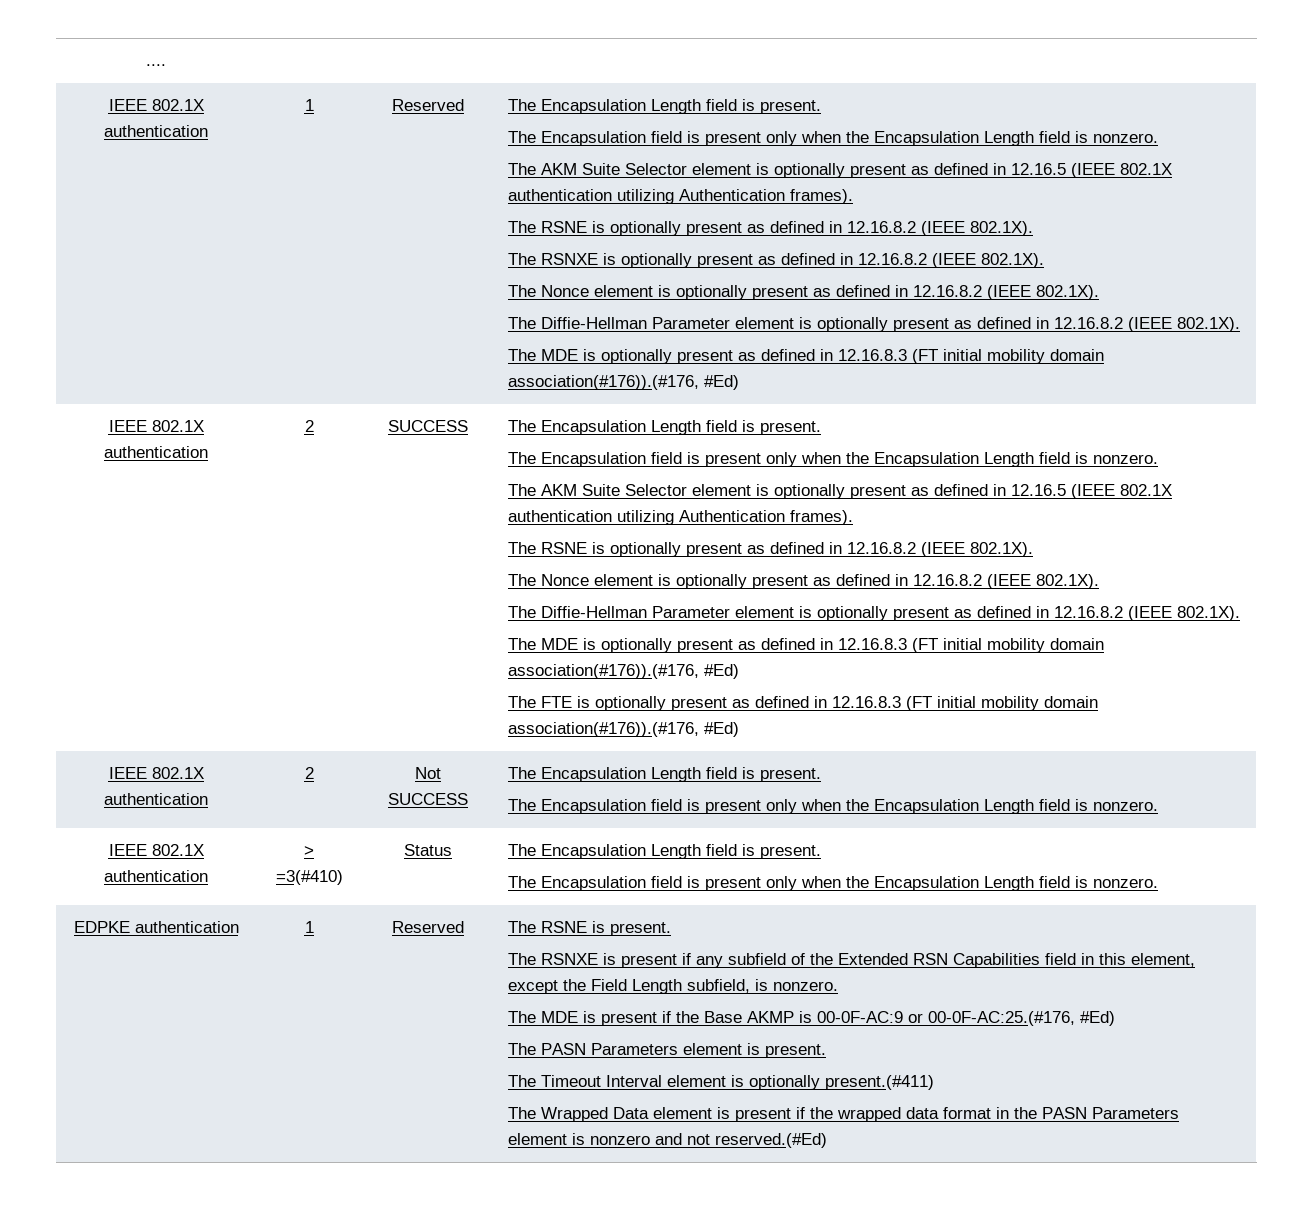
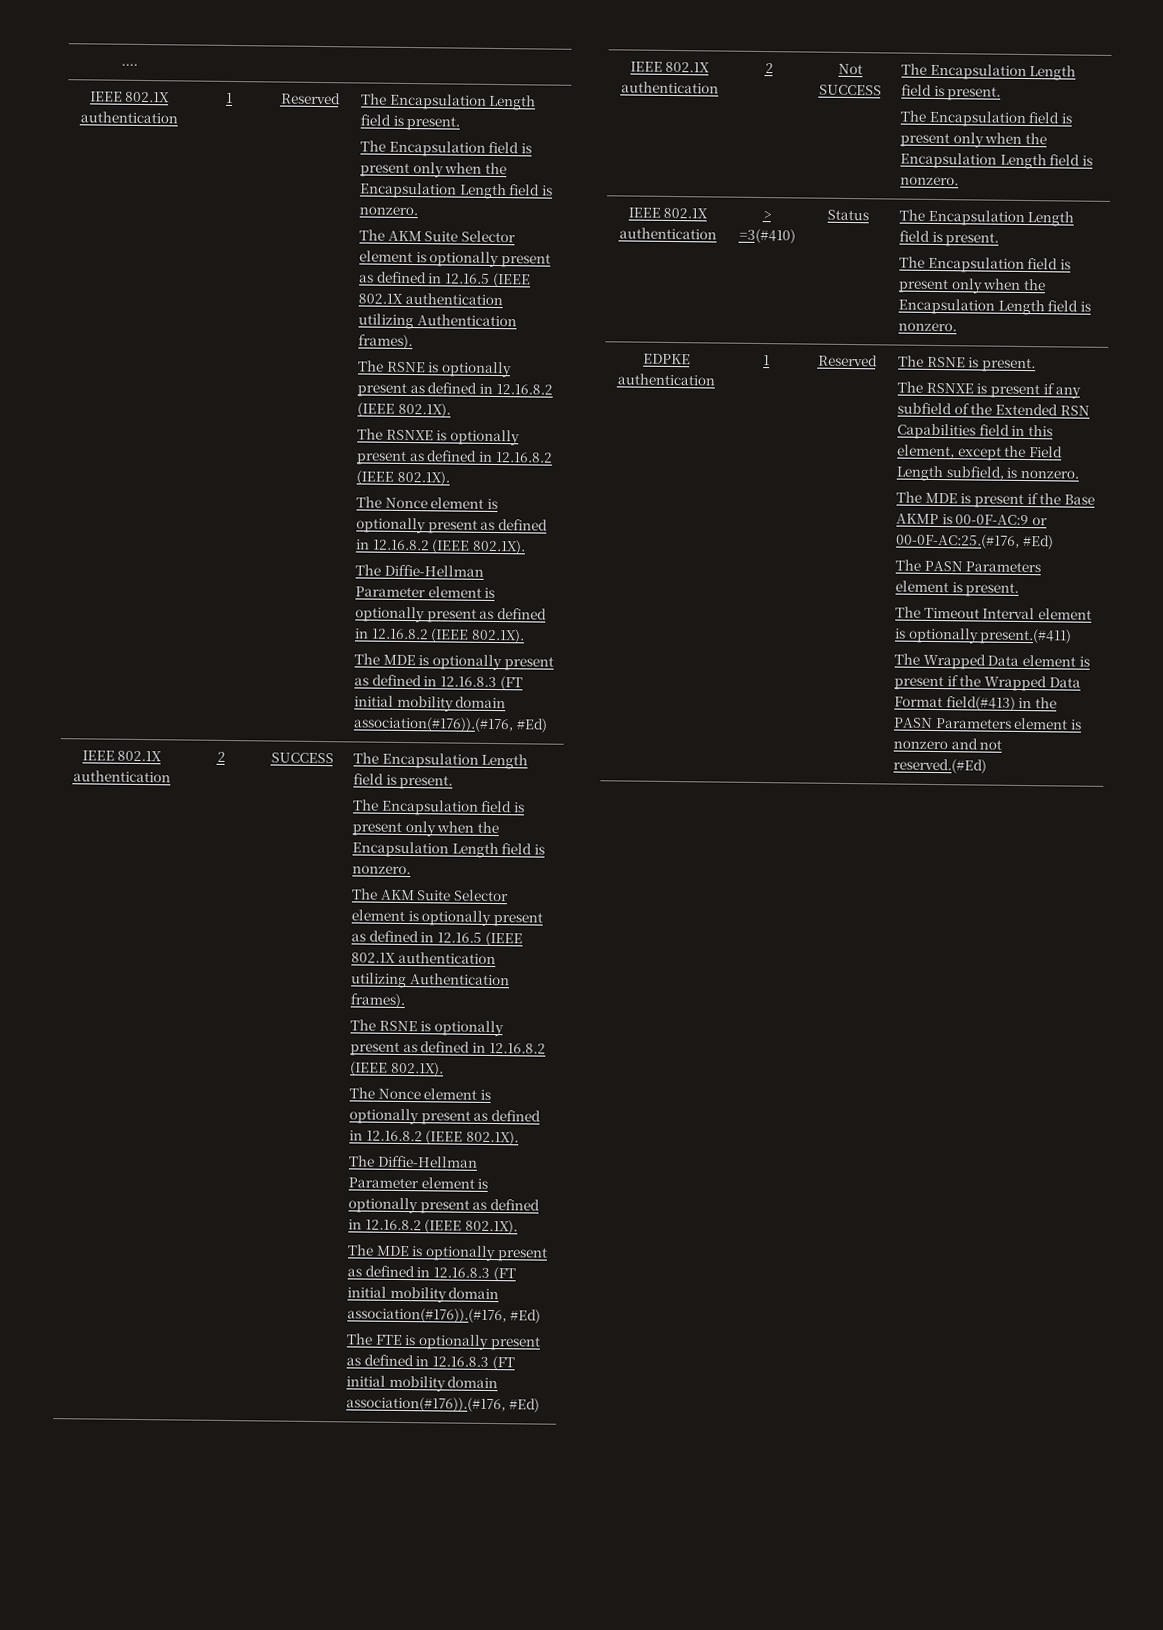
[836,1107,991,1122] wrapped data format -> [983,675,1081,692] [893,696,1016,711] Wrapped Data Format field(#413)

